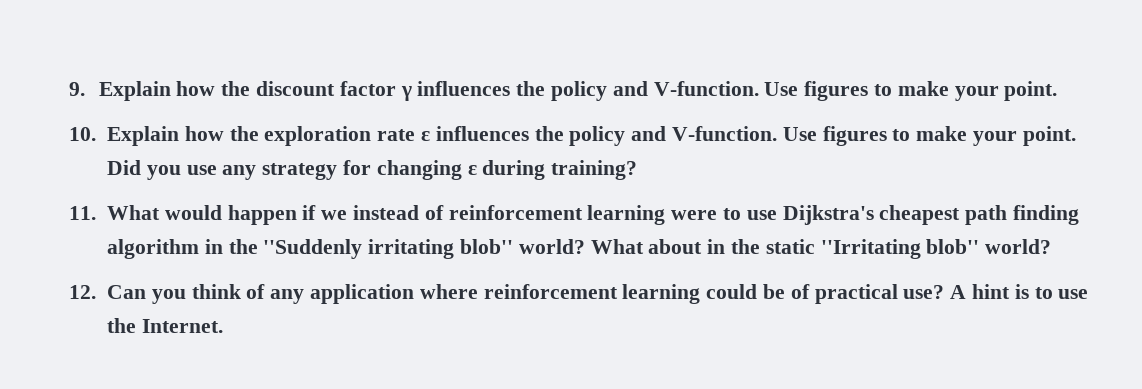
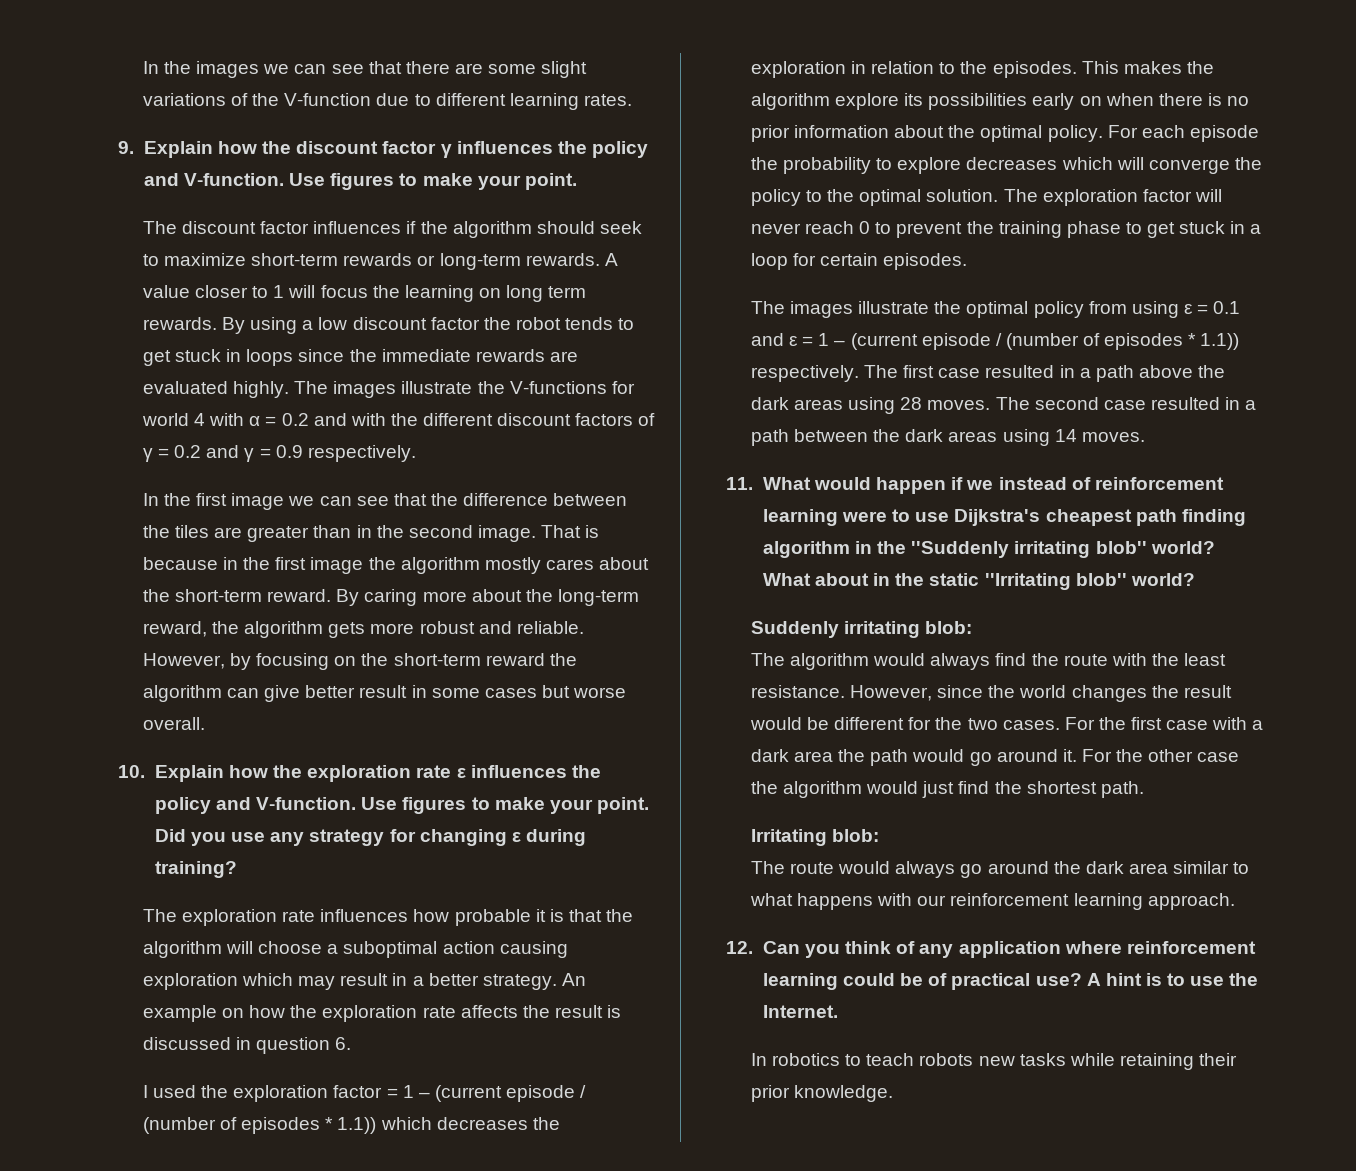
(69, 89) none -> [142,61,588,78] [142,93,632,110] In the images we can see that there are some slight variations of the V-function due to different learning rates. //
(1058, 91) none -> [142,221,642,238] [142,253,618,270] [142,285,587,302] [142,317,635,334] [142,349,578,366] [142,381,635,398] [141,413,656,426] [142,445,416,462] [142,493,628,510] [142,525,600,542] [142,557,650,574] [142,589,639,606] [142,621,584,638] [142,653,577,670] [142,685,627,702] [142,717,205,730] // The discount factor influences if the algorithm should seek to maximize short-term rewards or long-term rewards. A value closer to 1 will focus the learning on long term rewards. By using a low discount factor the robot tends to get stuck in loops since the immediate rewards are evaluated highly. The images illustrate the V-functions for world 4 with α = 0.2 and with the different discount factors of γ = 0.2 and γ = 0.9 respectively. // In the first image we can see that the difference between the tiles are greater than in the second image. That is because in the first image the algorithm mostly cares about the short-term reward. By caring more about the long-term reward, the algorithm gets more robust and reliable. However, by focusing on the short-term reward the algorithm can give better result in some cases but worse overall.
(638, 170) none -> [142,909,634,926] [142,941,568,958] [142,973,586,990] [142,1005,622,1022] [142,1037,352,1054] [142,1085,587,1102] [142,1117,560,1134] [750,61,1214,78] [750,93,1250,110] [750,125,1259,142] [750,157,1262,174] [750,189,1222,206] [750,221,1262,238] [750,253,968,270] [750,301,1241,318] [750,333,1240,350] [750,365,1226,382] [750,397,1257,414] [750,429,1145,446] // The exploration rate influences how probable it is that the algorithm will choose a suboptimal action causing exploration which may result in a better strategy. An example on how the exploration rate affects the result is discussed in question 6. // I used the exploration factor = 1 – (current episode / (number of episodes * 1.1)) which decreases the exploration in relation to the episodes. This makes the algorithm explore its possibilities early on when there is no prior information about the optimal policy. For each episode the probability to explore decreases which will converge the policy to the optimal solution. The exploration factor will never reach 0 to prevent the training phase to get stuck in a loop for certain episodes. // The images illustrate the optimal policy from using ε = 0.1 and ε = 1 – (current episode / (number of episodes * 1.1)) respectively. The first case resulted in a path above the dark areas using 28 moves. The second case resulted in a path between the dark areas using 14 moves.
(1052, 246) none -> [750,621,973,638] [750,653,1227,670] [750,685,1232,702] [749,717,1264,730] [750,749,1240,766] [750,781,1144,798] [750,829,880,846] [750,861,1250,878] [749,893,1235,910] // Suddenly irritating blob: // The algorithm would always find the route with the least resistance. However, since the world changes the result would be different for the two cases. For the first case with a dark area the path would go around it. For the other case the algorithm would just find the shortest path. // Irritating blob: // The route would always go around the dark area similar to what happens with our reinforcement learning approach.
(223, 326) none -> [750,1053,1238,1070] [750,1085,894,1102] // In robotics to teach robots new tasks while retaining their prior knowledge.

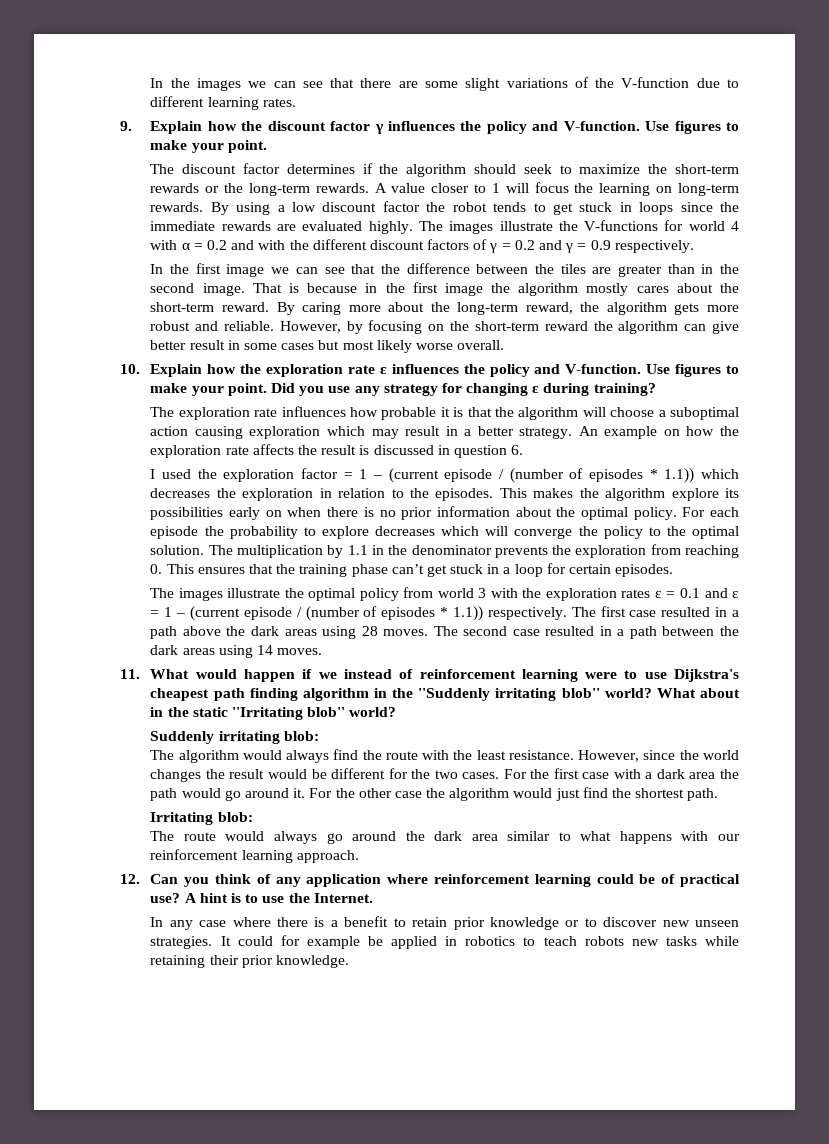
[313,221,402,234] influences -> [286,164,355,174] determines
(247, 259) none -> [648,164,668,174] the
(436, 260) none -> [224,183,244,193] the
[506,285,587,302] long term -> [678,183,740,196] long-term
(570, 691) none -> [342,340,412,353] most likely
[1042,189,1222,206] [750,221,963,238] exploration factor will never reach 0 to prevent -> [236,544,739,558] [150,564,273,574] multiplication by 1.1 in the denominator prevents the exploration from reaching 0. This ensures that
[1125,222,1142,234] to -> [391,564,424,574] can’t
[1131,301,1179,318] using -> [437,588,651,601] world 3 with the exploration rates
(767, 1059) none -> [169,916,739,930] [150,935,458,949] any case where there is a benefit to retain prior knowledge or to discover new unseen strategies. It could for example be applied in

